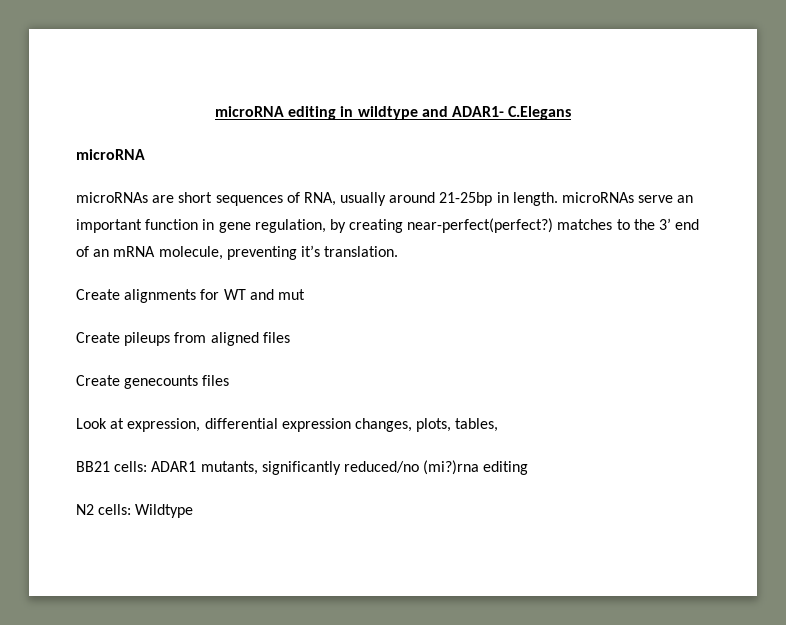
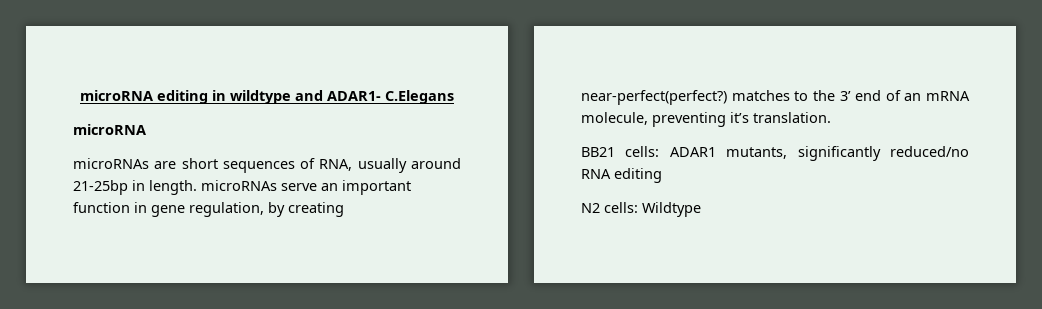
[76,289,305,303] [76,332,290,346] [76,375,230,389] [76,418,499,432] // Create alignments for WT and mut // Create pileups from aligned files // Create genecounts files // Look at expression, differential expression changes, plots, tables, -> (831, 117) none
[423,460,480,475] (mi?)rna -> [581,169,611,179] RNA

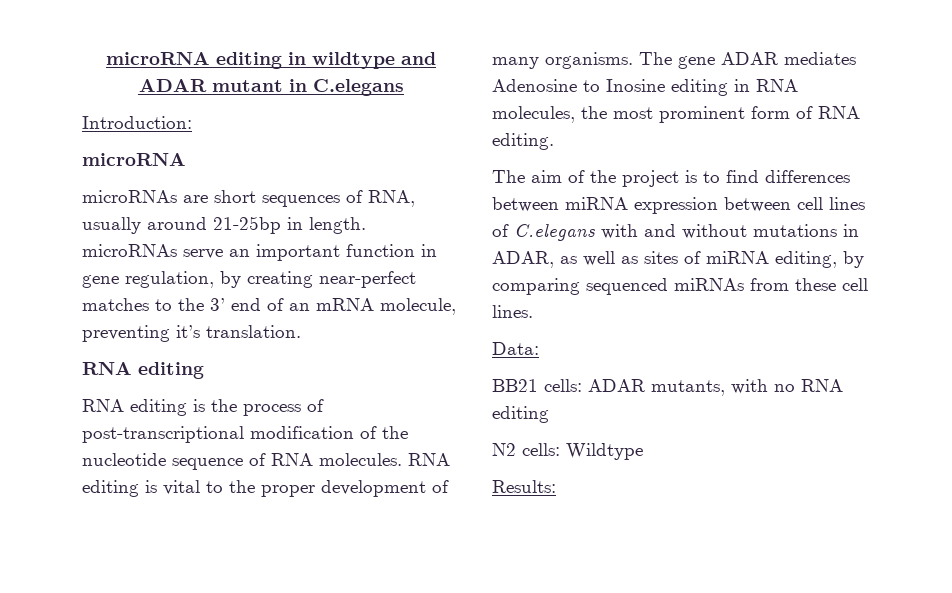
[327,90,454,104] ADAR1- C.Elegans -> [138,79,404,96] [82,116,192,129] ADAR mutant in C.elegans // Introduction:
[581,90,727,105] near-perfect(perfect?) -> [319,271,416,288] near-perfect
[581,146,969,161] BB21 cells: ADAR1 mutants, significantly reduced/no -> [82,362,204,379] [82,399,324,416] [82,426,408,443] [82,453,450,470] [82,480,449,497] [492,52,856,69] [492,79,798,96] [492,106,860,123] [492,133,554,150] [492,170,850,187] [492,197,865,214] [492,224,859,241] [492,251,864,268] [492,278,868,295] [492,305,533,318] [492,342,539,355] [492,379,795,396] RNA editing // RNA editing is the process of post-transcriptional modification of the nucleotide sequence of RNA molecules. RNA editing is vital to the proper development of many organisms. The gene ADAR mediates Adenosine to Inosine editing in RNA molecules, the most prominent form of RNA editing. // The aim of the project is to find differences between miRNA expression between cell lines of C.elegans with and without mutations in ADAR, as well as sites of miRNA editing, by comparing sequenced miRNAs from these cell lines. // Data: // BB21 cells: ADAR mutants, with no
(701, 209) none -> [492,480,556,493] // Results:

